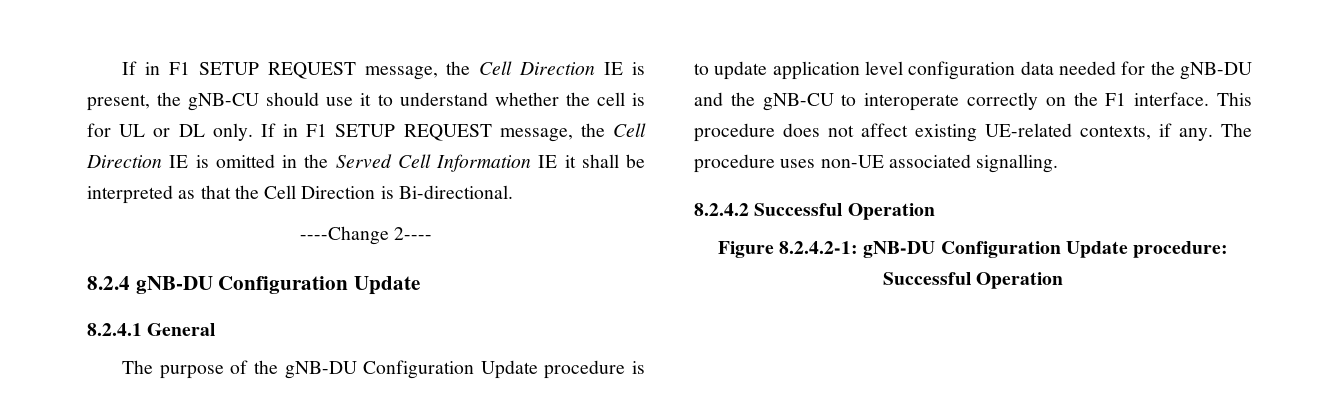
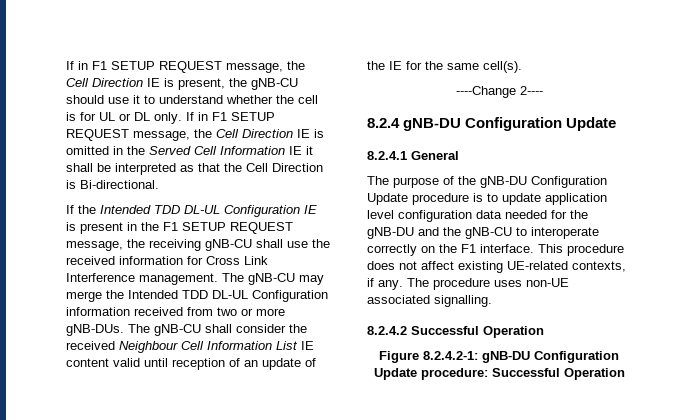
(513, 192) none -> [66,205,317,217] [66,222,293,234] [66,239,330,251] [66,256,268,265] [66,273,324,285] [66,290,328,302] [66,307,285,316] [66,324,307,336] [66,341,314,353] [66,358,316,370] [367,61,522,73] // If the Intended TDD DL-UL Configuration IE is present in the F1 SETUP REQUEST message, the receiving gNB-CU shall use the received information for Cross Link Interference management. The gNB-CU may merge the Intended TDD DL-UL Configuration information received from two or more gNB-DUs. The gNB-CU shall consider the received Neighbour Cell Information List IE content valid until reception of an update of the IE for the same cell(s).

